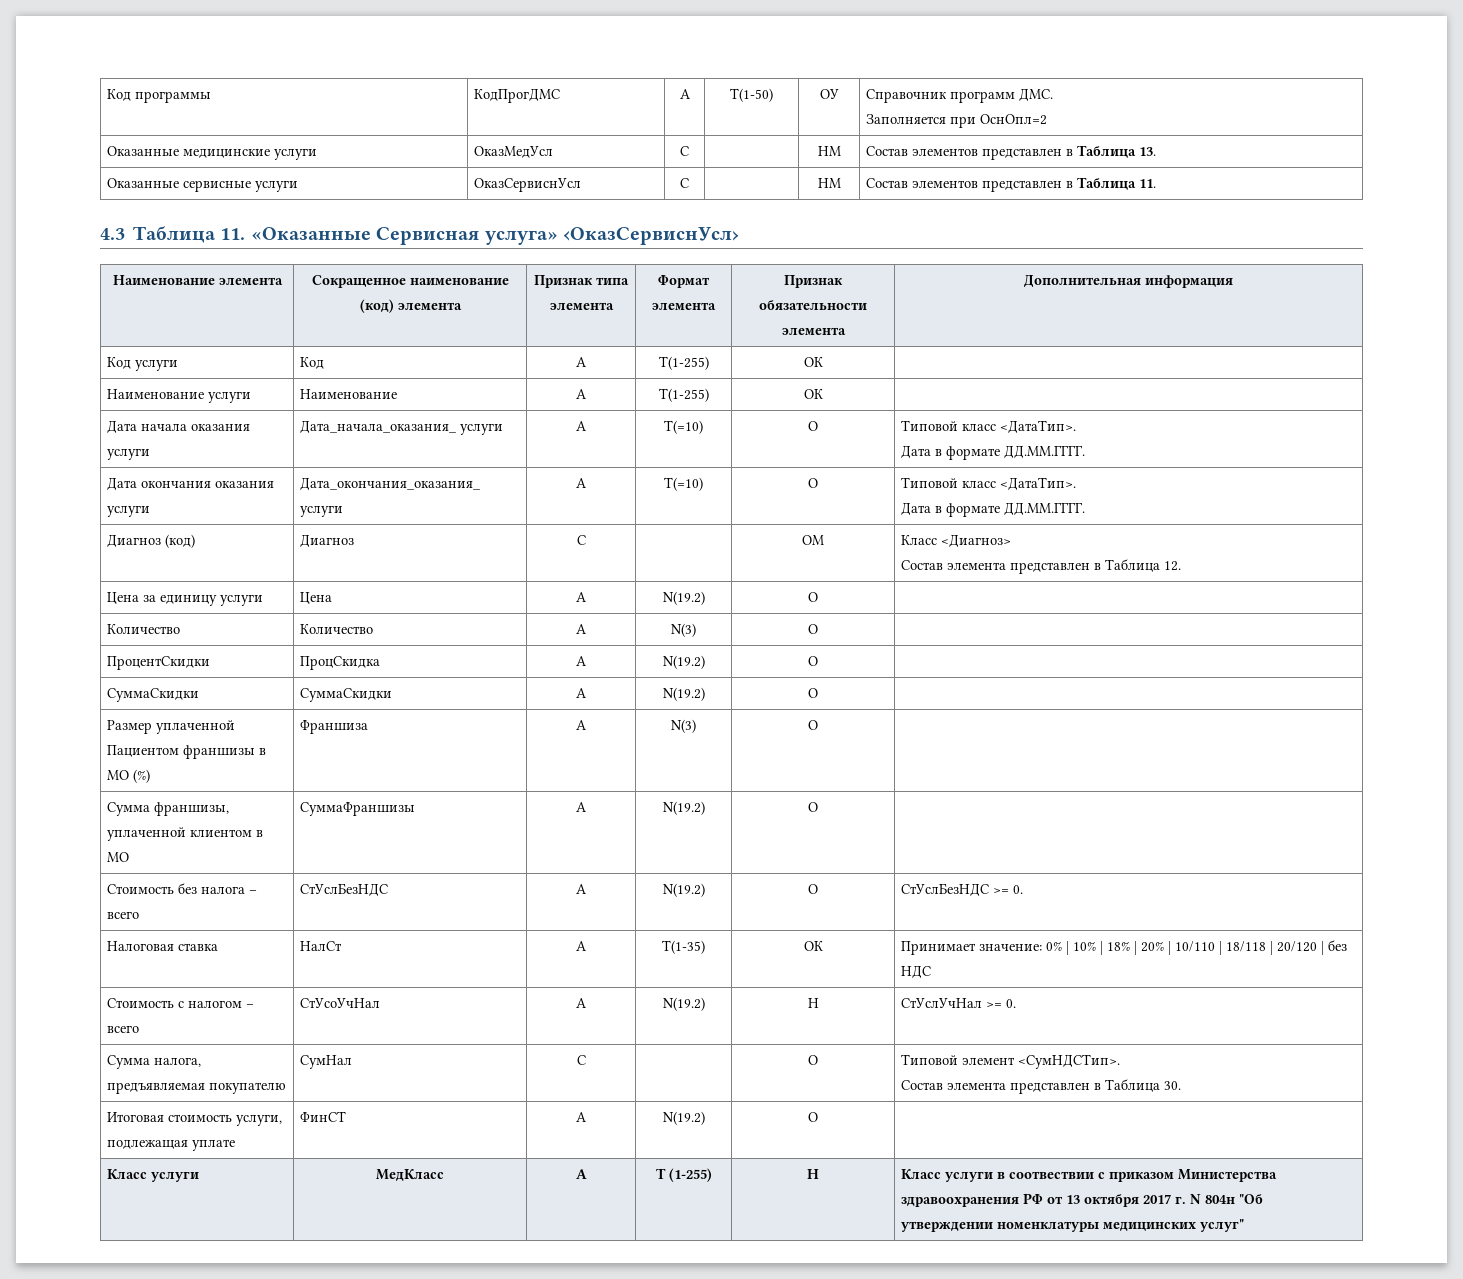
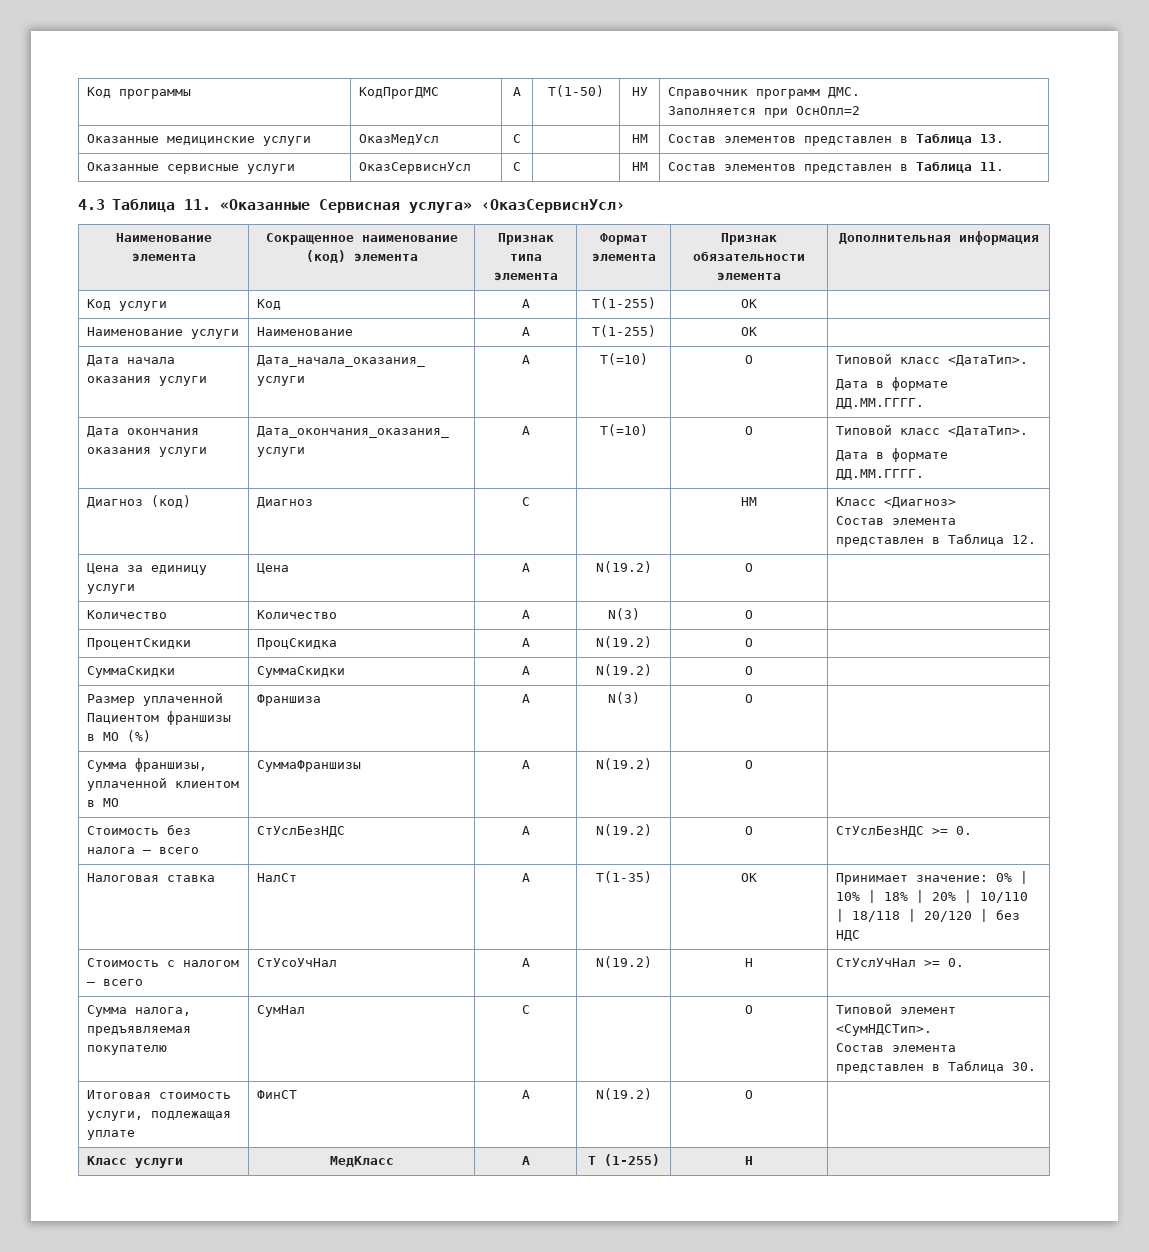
[819,89,839,99] ОУ -> [631,87,648,96] НУ
[802,535,824,545] ОМ -> [741,497,757,506] НМ
[900,1169,1277,1182] [900,1193,1263,1207] [900,1219,1244,1232] Класс услуги в соотвествии с приказом Министерства здравоохранения РФ от 13 октября 2017 г. N 804н "Об утверждении номенклатуры медицинских услуг" -> (753, 1160) none

